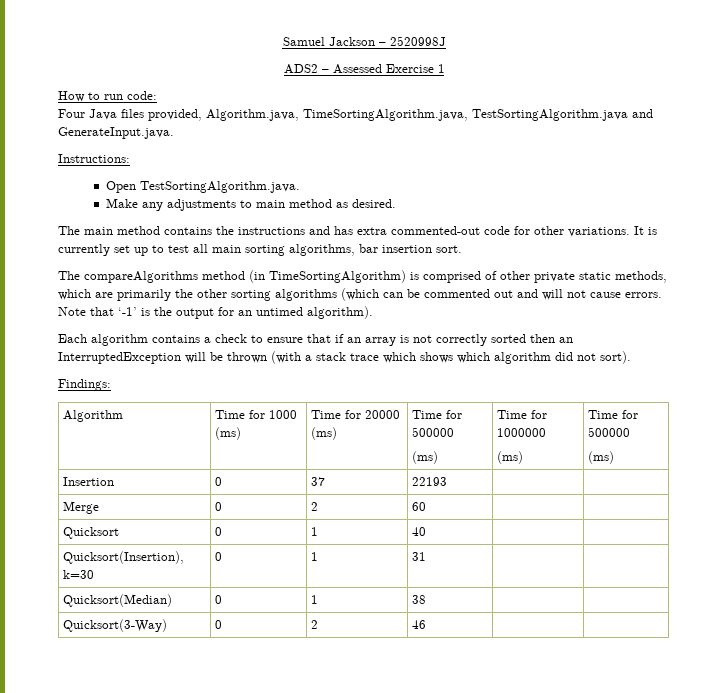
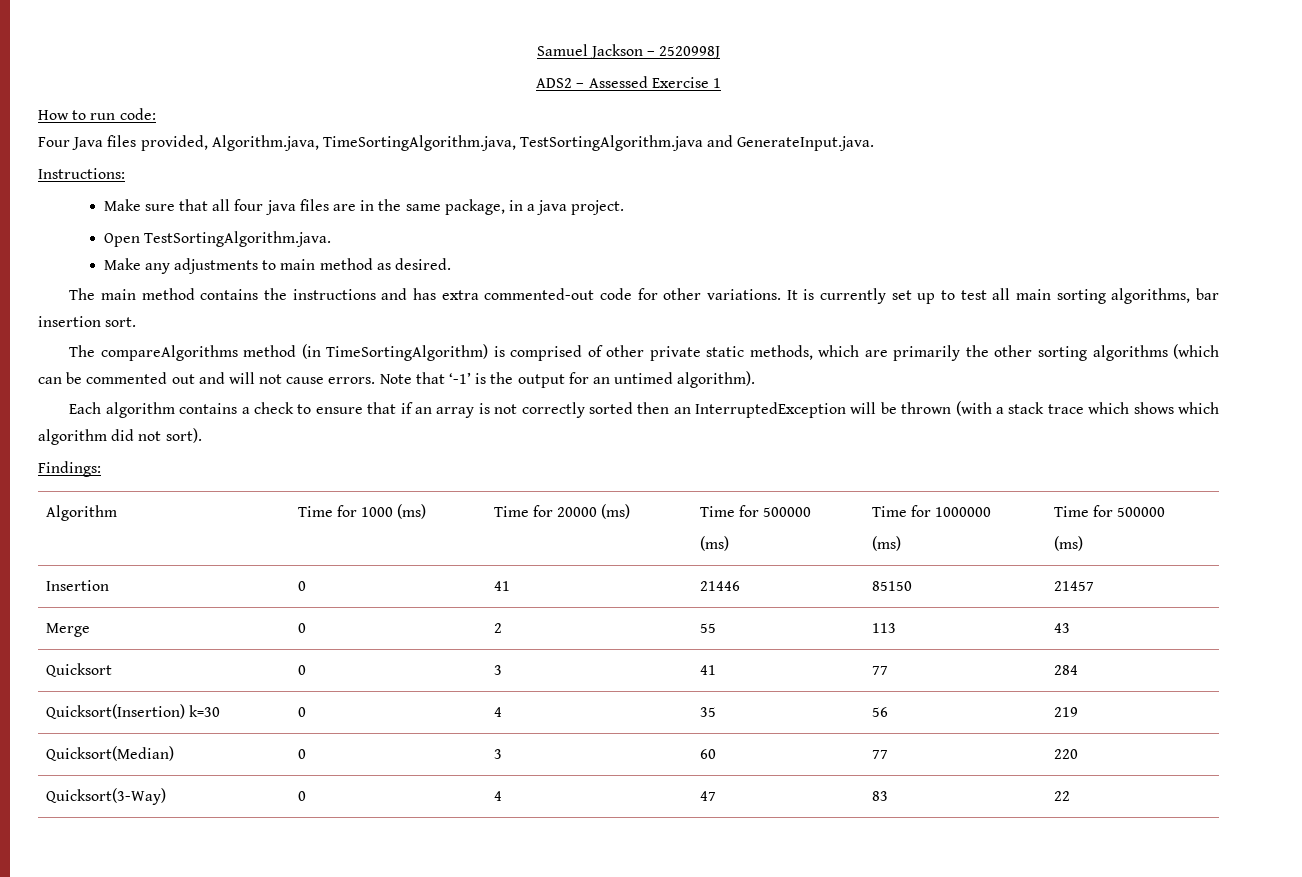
(130, 158) none -> [103,199,625,215] // Make sure that all four java files are in the same package, in a java project.
[311,477,326,486] [412,477,448,486] 37 | 22193 | | -> [493,581,510,591] [699,581,740,591] [871,581,912,591] [1053,581,1094,591] 41 | 21446 | 85150 | 21457
[412,502,427,511] 60 | | -> [699,623,716,633] [871,623,896,633] [1053,623,1070,633] 55 | 113 | 43
[311,527,319,536] [412,527,427,536] [63,551,185,564] [63,570,95,579] [215,552,223,561] [311,552,319,561] [412,552,427,561] [63,594,173,607] [215,595,223,604] [311,595,319,604] [412,595,427,604] [63,619,168,632] [215,620,223,629] [311,620,319,629] [412,620,427,629] 1 | 40 | | // Quicksort(Insertion), k=30 | 0 | 1 | 31 | | // Quicksort(Median) | 0 | 1 | 38 | | // Quicksort(3-Way) | 0 | 2 | 46 | | -> [493,665,502,675] [699,665,716,675] [871,666,888,675] [1053,665,1078,675] [45,704,220,719] [297,707,306,717] [493,707,502,717] [699,707,716,717] [871,707,888,717] [1053,707,1078,717] [45,746,174,761] [297,749,306,759] [493,749,502,759] [699,749,716,759] [871,750,888,759] [1053,749,1078,759] [45,788,166,805] [297,791,306,801] [493,791,502,801] [699,791,716,801] [871,791,888,801] [1053,791,1070,801] 3 | 41 | 77 | 284 // Quicksort(Insertion) k=30 | 0 | 4 | 35 | 56 | 219 // Quicksort(Median) | 0 | 3 | 60 | 77 | 220 // Quicksort(3-Way) | 0 | 4 | 47 | 83 | 22

